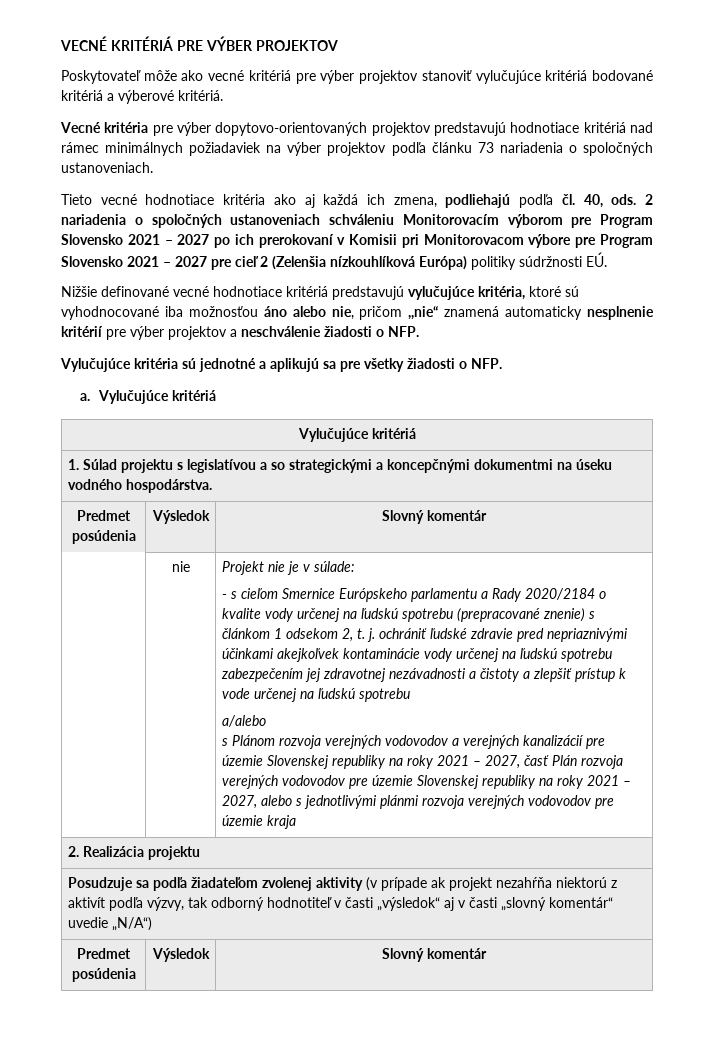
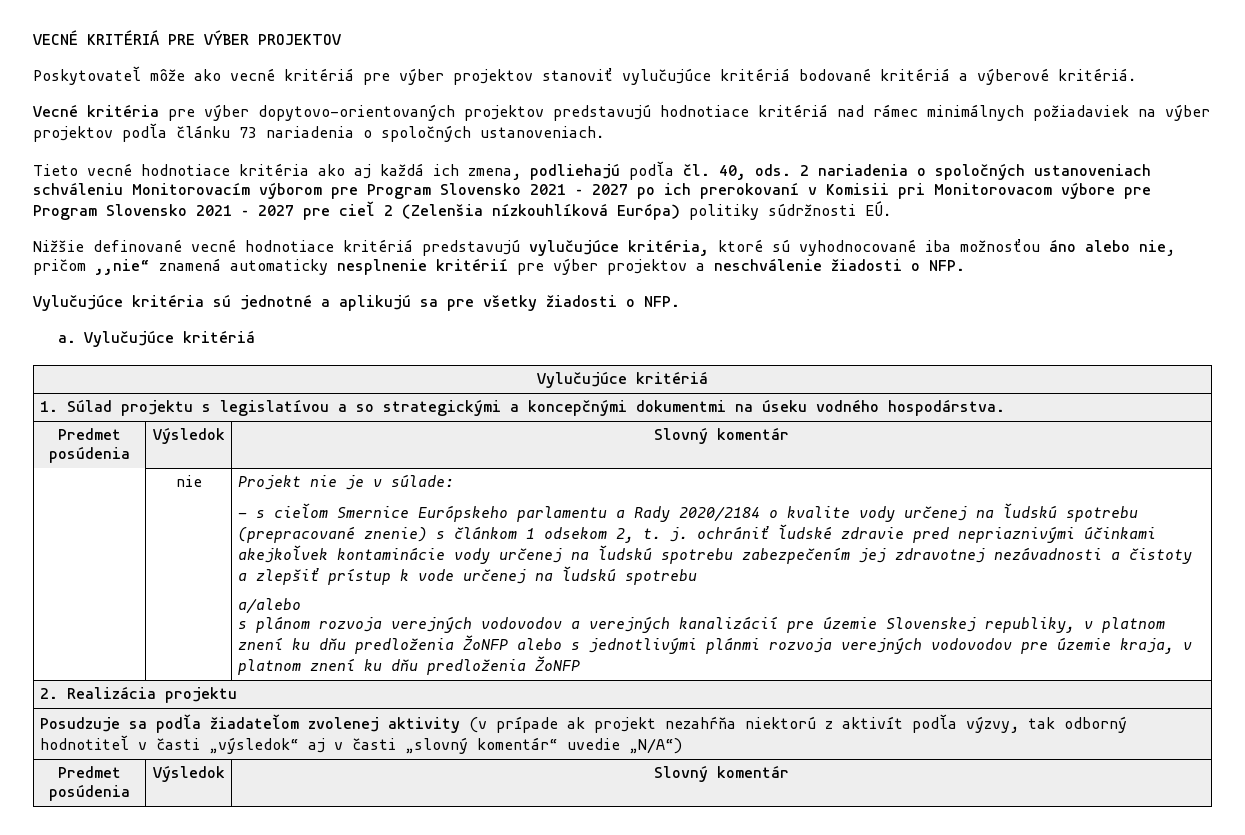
[231,735,275,746] Plánom -> [255,616,310,633] plánom
[331,755,623,769] [221,775,631,789] [221,795,257,809] republiky na roky 2021 – 2027, časť Plán rozvoja verejných vodovodov pre územie Slovenskej republiky na roky 2021 – 2027, -> [984,617,1165,633] [237,635,508,654] republiky, v platnom znení ku dňu predloženia ŽoNFP
[266,815,296,829] kraja -> [1119,638,1192,654] [237,656,580,675] kraja, v platnom znení ku dňu predloženia ŽoNFP

